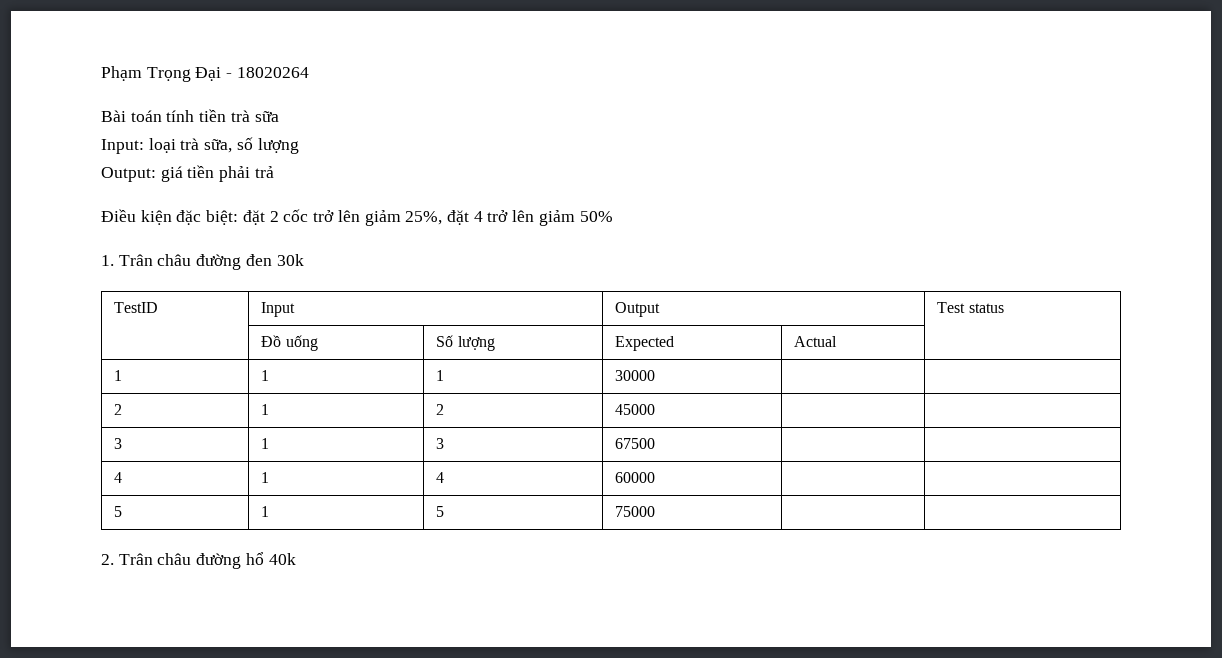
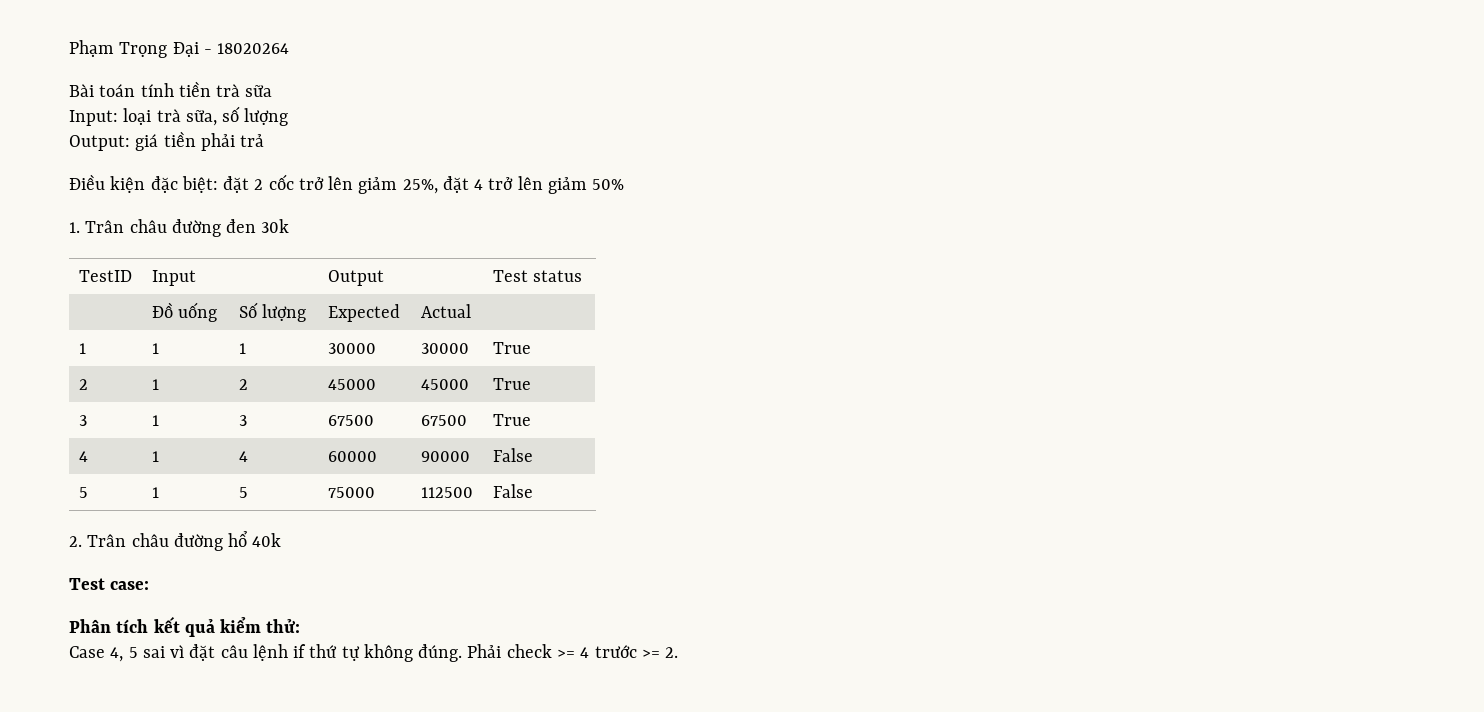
(656, 375) | -> [420,343,469,354] [492,342,531,354] 30000 | True
(656, 409) | -> [420,379,469,390] [492,378,531,390] 45000 | True
(656, 443) | -> [420,415,467,426] [492,414,531,426] 67500 | True
(656, 477) | -> [420,451,470,462] [492,448,533,462] 90000 | False
(656, 511) | -> [420,487,473,498] [492,484,533,498] 112500 | False
(296, 559) none -> [69,578,150,590] [69,617,301,637] [69,644,679,662] // Test case: // Phân tích kết quả kiểm thử: // Case 4, 5 sai vì đặt câu lệnh if thứ tự không đúng. Phải check >= 4 trước >= 2.

